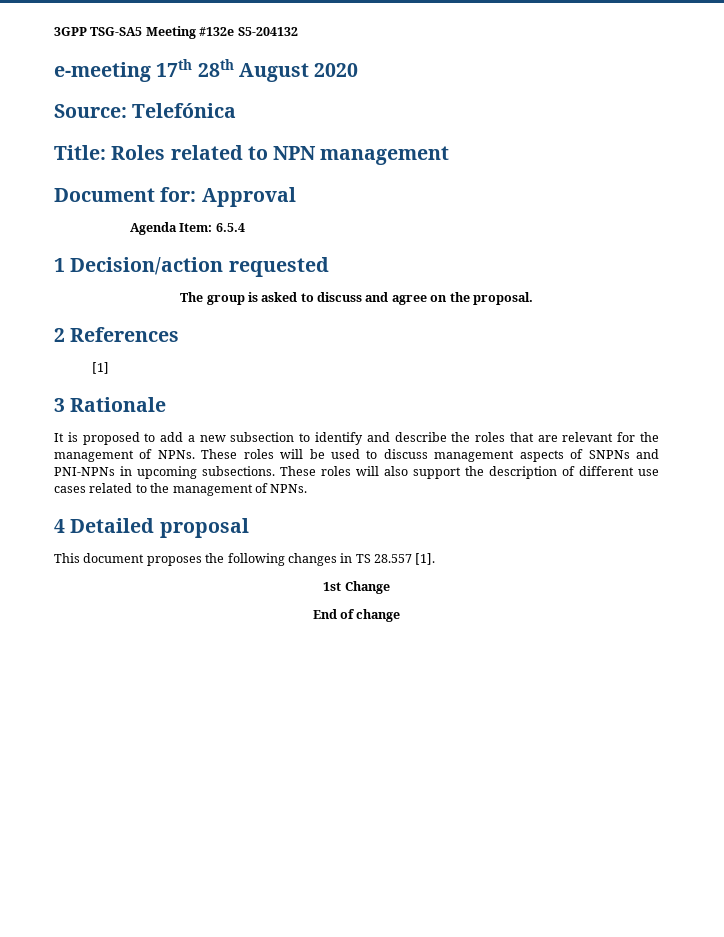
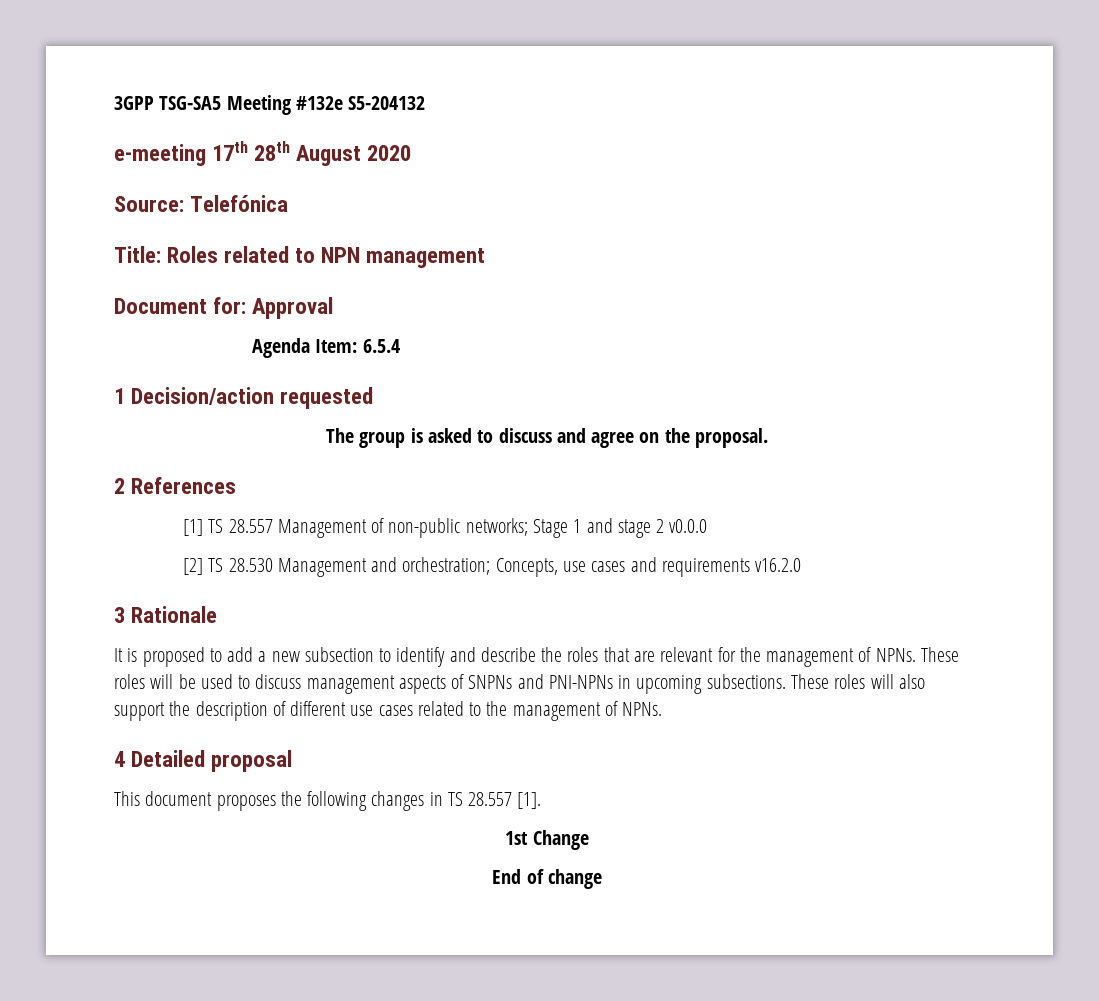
(109, 368) none -> [208,518,708,538] [183,557,802,577] TS 28.557 Management of non-public networks; Stage 1 and stage 2 v0.0.0 // [2] TS 28.530 Management and orchestration; Concepts, use cases and requirements v16.2.0

